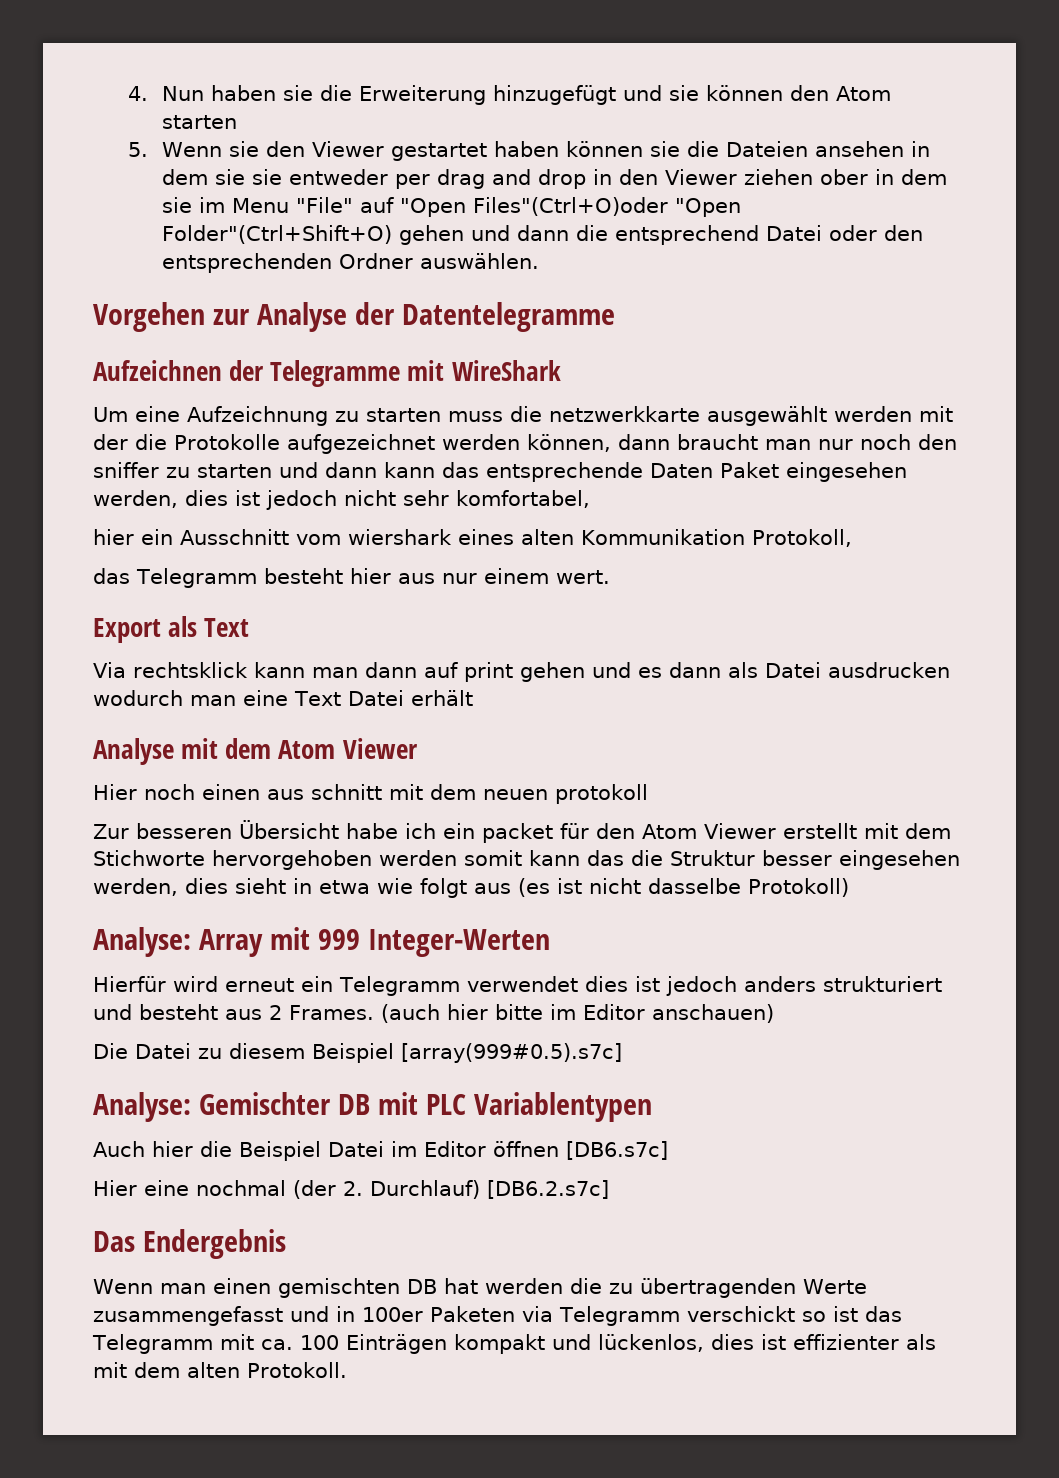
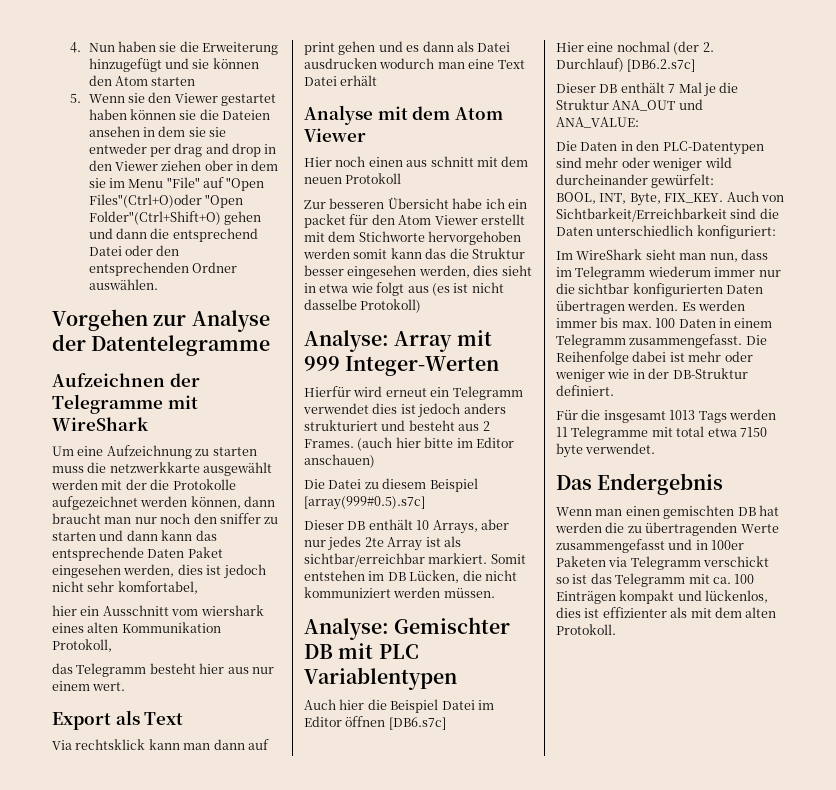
[555,784,648,804] protokoll -> [345,173,402,184] Protokoll
(622, 1053) none -> [304,519,509,534] [304,536,461,551] [304,553,526,567] [304,570,517,583] [304,587,495,598] // Dieser DB enthält 10 Arrays, aber nur jedes 2te Array ist als sichtbar/erreichbar markiert. Somit entstehen im DB Lücken, die nicht kommuniziert werden müssen.
(609, 1189) none -> [556,82,739,97] [556,99,703,111] [556,117,639,128] [556,140,764,155] [556,157,732,171] [556,174,715,188] [556,191,784,206] [556,208,779,222] [556,225,776,239] [556,249,768,262] [556,266,781,280] [556,283,764,297] [556,300,746,314] [556,317,773,328] [556,334,767,348] [556,351,753,365] [555,368,748,382] [556,385,614,396] [556,409,776,423] [556,426,767,440] [556,443,656,458] // Dieser DB enthält 7 Mal je die Struktur ANA_OUT und ANA_VALUE: // Die Daten in den PLC-Datentypen sind mehr oder weniger wild durcheinander gewürfelt: // BOOL, INT, Byte, FIX_KEY. Auch von Sichtbarkeit/Erreichbarkeit sind die Daten unterschiedlich konfiguriert: // Im WireShark sieht man nun, dass im Telegramm wiederum immer nur die sichtbar konfigurierten Daten übertragen werden. Es werden immer bis max. 100 Daten in einem Telegramm zusammengefasst. Die Reihenfolge dabei ist mehr oder weniger wie in der DB-Struktur definiert. // Für die insgesamt 1013 Tags werden 11 Telegramme mit total etwa 7150 byte verwendet.

